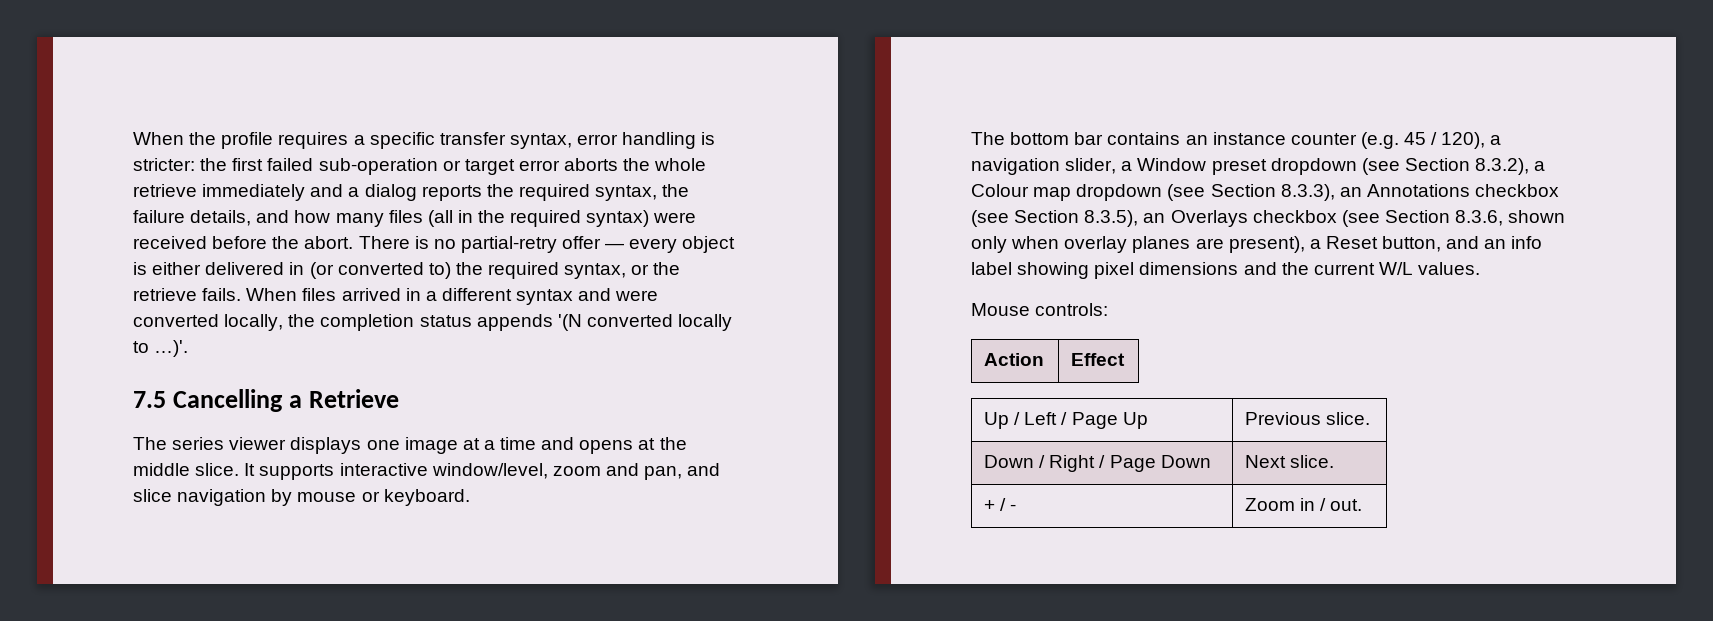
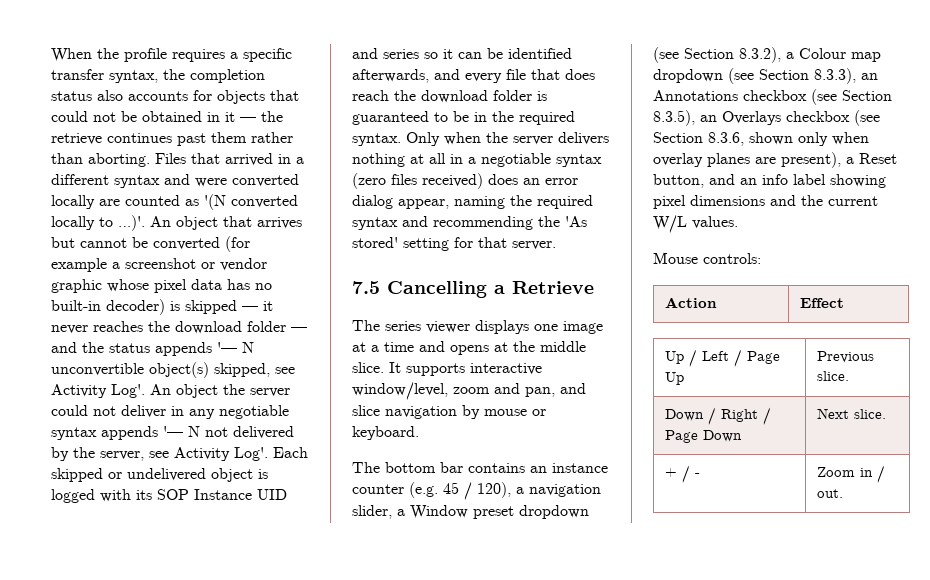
[577,132,716,149] [133,158,707,175] [133,184,690,201] [133,210,697,227] [133,236,736,253] [133,262,681,279] [133,288,337,301] error handling is stricter: the first failed sub-operation or target error aborts the whole retrieve immediately and a dialog reports the required syntax, the failure details, and how many files (all in the required syntax) were received before the abort. There is no partial-retry offer — every object is either delivered in (or converted to) the required syntax, or the retrieve fails. When files -> [163,69,265,83] [51,90,299,104] [51,111,283,122] [51,132,293,146] [51,153,220,167] the completion status also accounts for objects that could not be obtained in it — the retrieve continues past them rather than aborting. Files that
[224,314,553,331] locally, the completion status appends -> [51,195,199,209] locally are counted as
(189, 348) none -> [150,216,302,230] [51,236,250,252] [51,258,267,272] [51,279,272,293] [51,299,273,315] [51,321,307,334] [51,342,254,356] [51,362,295,378] [51,384,290,398] [51,405,289,419] [51,426,294,440] [51,447,308,461] [51,468,268,482] [51,489,287,503] [352,48,572,59] [352,69,595,83] [352,90,547,103] [352,111,575,125] [352,132,609,146] [352,153,602,167] [352,173,578,189] [352,195,593,209] [352,216,587,230] [352,237,556,251] An object that arrives but cannot be converted (for example a screenshot or vendor graphic whose pixel data has no built-in decoder) is skipped — it never reaches the download folder — and the status appends '— N unconvertible object(s) skipped, see Activity Log'. An object the server could not deliver in any negotiable syntax appends '— N not delivered by the server, see Activity Log'. Each skipped or undelivered object is logged with its SOP Instance UID and series so it can be identified afterwards, and every file that does reach the download folder is guaranteed to be in the required syntax. Only when the server delivers nothing at all in a negotiable syntax (zero files received) does an error dialog appear, naming the required syntax and recommending the 'As stored' setting for that server.

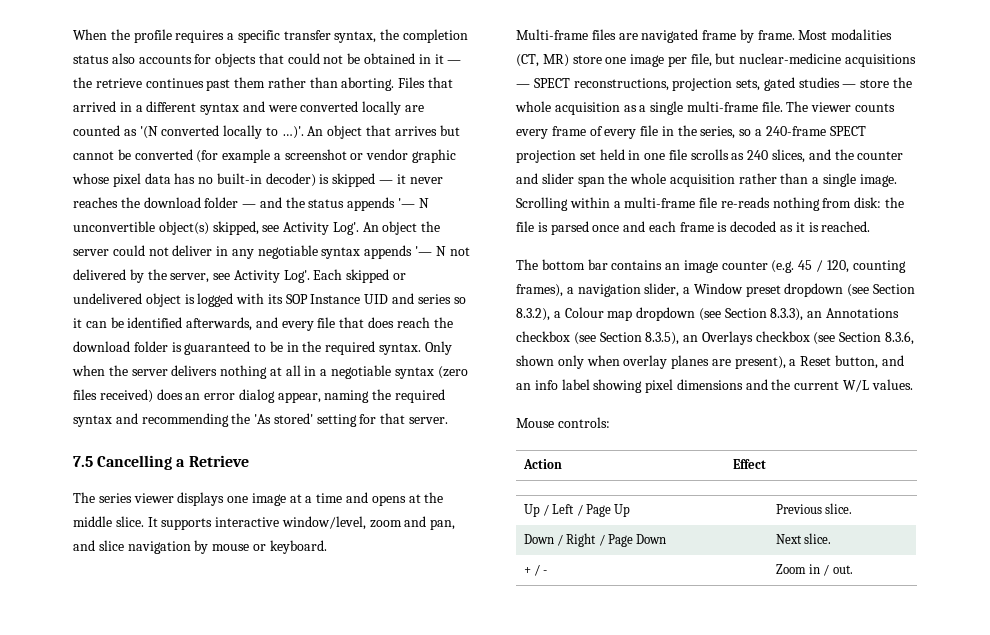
(419, 433) none -> [516,29,893,43] [516,53,917,67] [516,77,913,91] [515,101,896,115] [516,125,866,139] [516,149,904,163] [516,173,897,187] [516,197,905,211] [516,221,871,235] // Multi-frame files are navigated frame by frame. Most modalities (CT, MR) store one image per file, but nuclear-medicine acquisitions — SPECT reconstructions, projection sets, gated studies — store the whole acquisition as a single multi-frame file. The viewer counts every frame of every file in the series, so a 240-frame SPECT projection set held in one file scrolls as 240 slices, and the counter and slider span the whole acquisition rather than a single image. Scrolling within a multi-frame file re-reads nothing from disk: the file is parsed once and each frame is decoded as it is reached.
[552,463,608,473] instance -> [683,260,718,273] image
[477,482,511,498] 120), -> [826,260,906,273] [516,284,563,297] 120, counting frames),

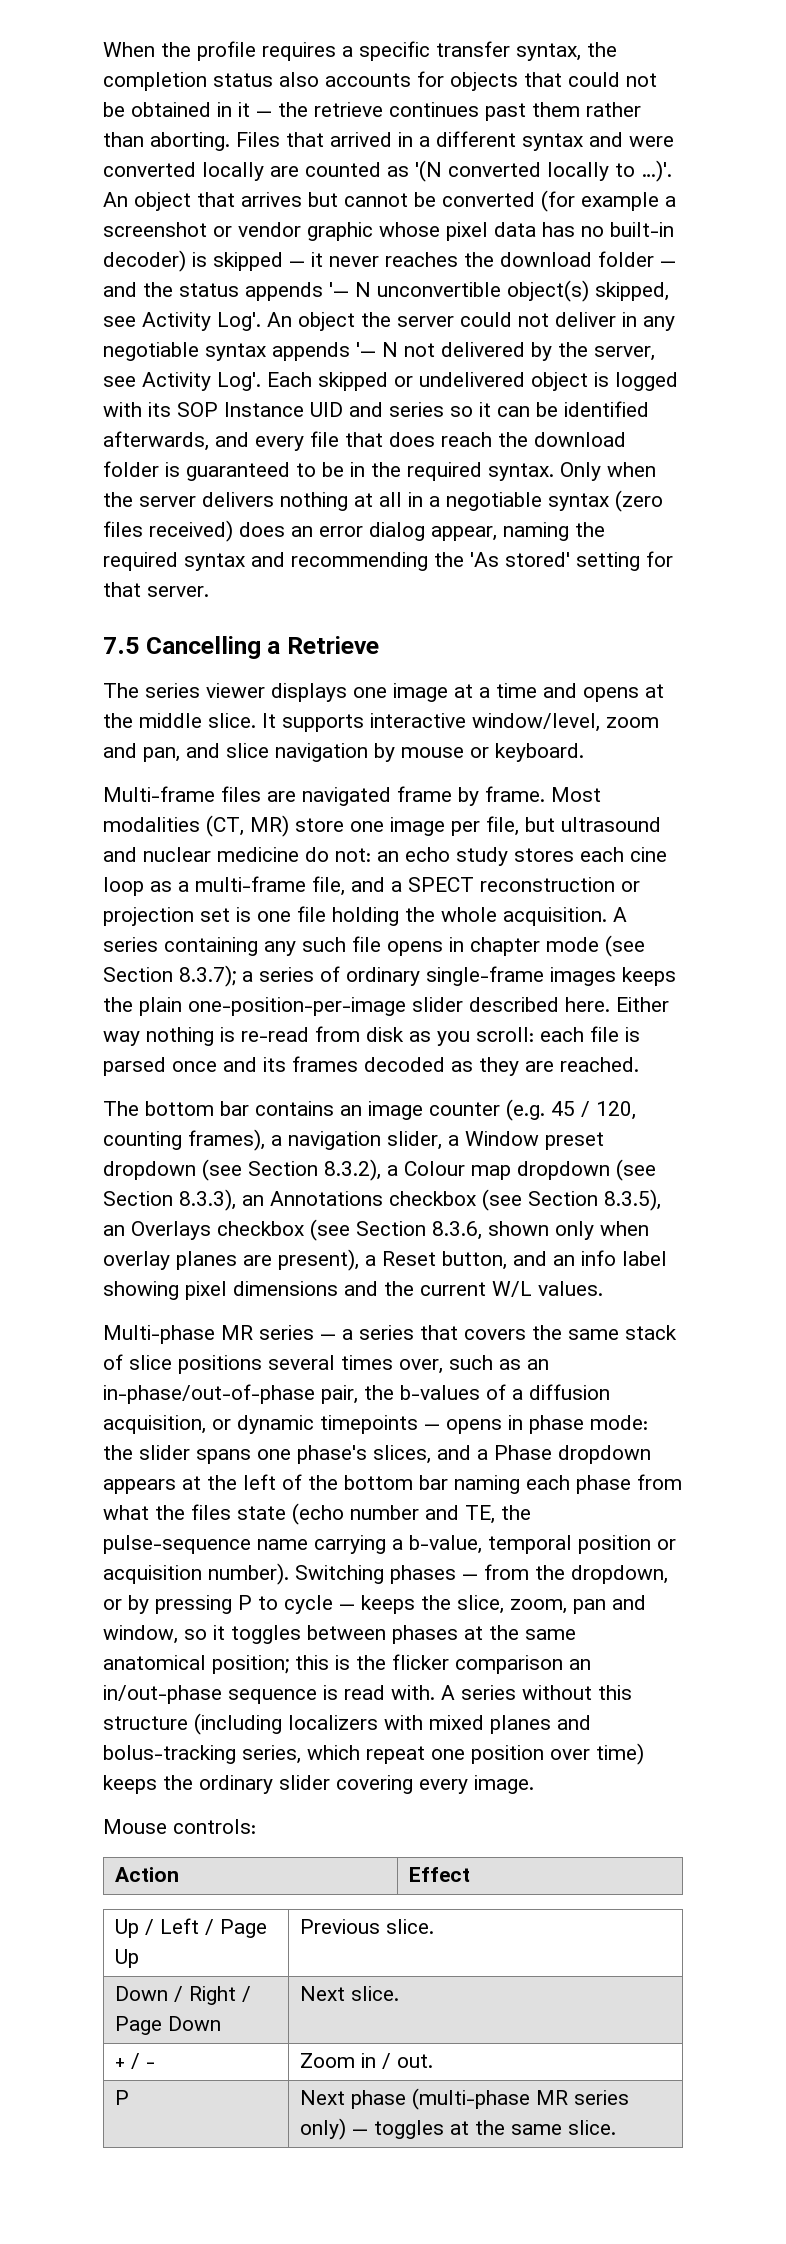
[739,53,917,67] [516,77,913,91] [515,101,896,115] [516,125,866,139] [516,149,904,163] [516,173,897,187] [516,197,905,211] nuclear-medicine acquisitions — SPECT reconstructions, projection sets, gated studies — store the whole acquisition as a single multi-frame file. The viewer counts every frame of every file in the series, so a 240-frame SPECT projection set held in one file scrolls as 240 slices, and the counter and slider span the whole acquisition rather than a single image. Scrolling within a multi-frame file re-reads nothing from disk: the -> [561,817,661,832] [103,847,667,866] [103,876,640,896] [103,906,627,926] [103,935,645,957] [103,965,676,987] [103,997,669,1016] [103,1026,584,1046] ultrasound and nuclear medicine do not: an echo study stores each cine loop as a multi-frame file, and a SPECT reconstruction or projection set is one file holding the whole acquisition. A series containing any such file opens in chapter mode (see Section 8.3.7); a series of ordinary single-frame images keeps the plain one-position-per-image slider described here. Either way nothing is re-read from disk as you scroll: each
[648,221,819,232] each frame is decoded as it is -> [263,1056,554,1076] its frames decoded as they are
(913, 384) none -> [103,1325,677,1344] [103,1354,549,1374] [103,1384,610,1404] [103,1415,648,1434] [103,1445,651,1464] [103,1474,682,1494] [103,1503,531,1525] [103,1535,676,1554] [103,1563,668,1585] [103,1595,646,1614] [103,1625,576,1644] [103,1654,591,1674] [103,1685,632,1704] [103,1713,591,1735] [103,1743,644,1765] [103,1775,534,1794] // Multi-phase MR series — a series that covers the same stack of slice positions several times over, such as an in-phase/out-of-phase pair, the b-values of a diffusion acquisition, or dynamic timepoints — opens in phase mode: the slider spans one phase's slices, and a Phase dropdown appears at the left of the bottom bar naming each phase from what the files state (echo number and TE, the pulse-sequence name carrying a b-value, temporal position or acquisition number). Switching phases — from the dropdown, or by pressing P to cycle — keeps the slice, zoom, pan and window, so it toggles between phases at the same anatomical position; this is the flicker comparison an in/out-phase sequence is read with. A series without this structure (including localizers with mixed planes and bolus-tracking series, which repeat one position over time) keeps the ordinary slider covering every image.
(853, 569) none -> [114,2090,129,2105] [299,2088,629,2110] [299,2118,616,2140] // P | Next phase (multi-phase MR series only) — toggles at the same slice.

